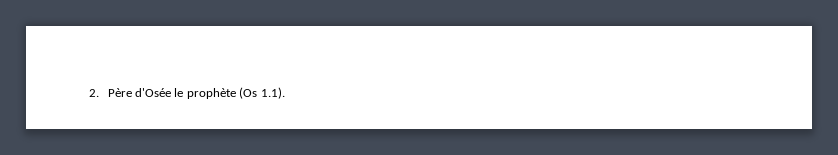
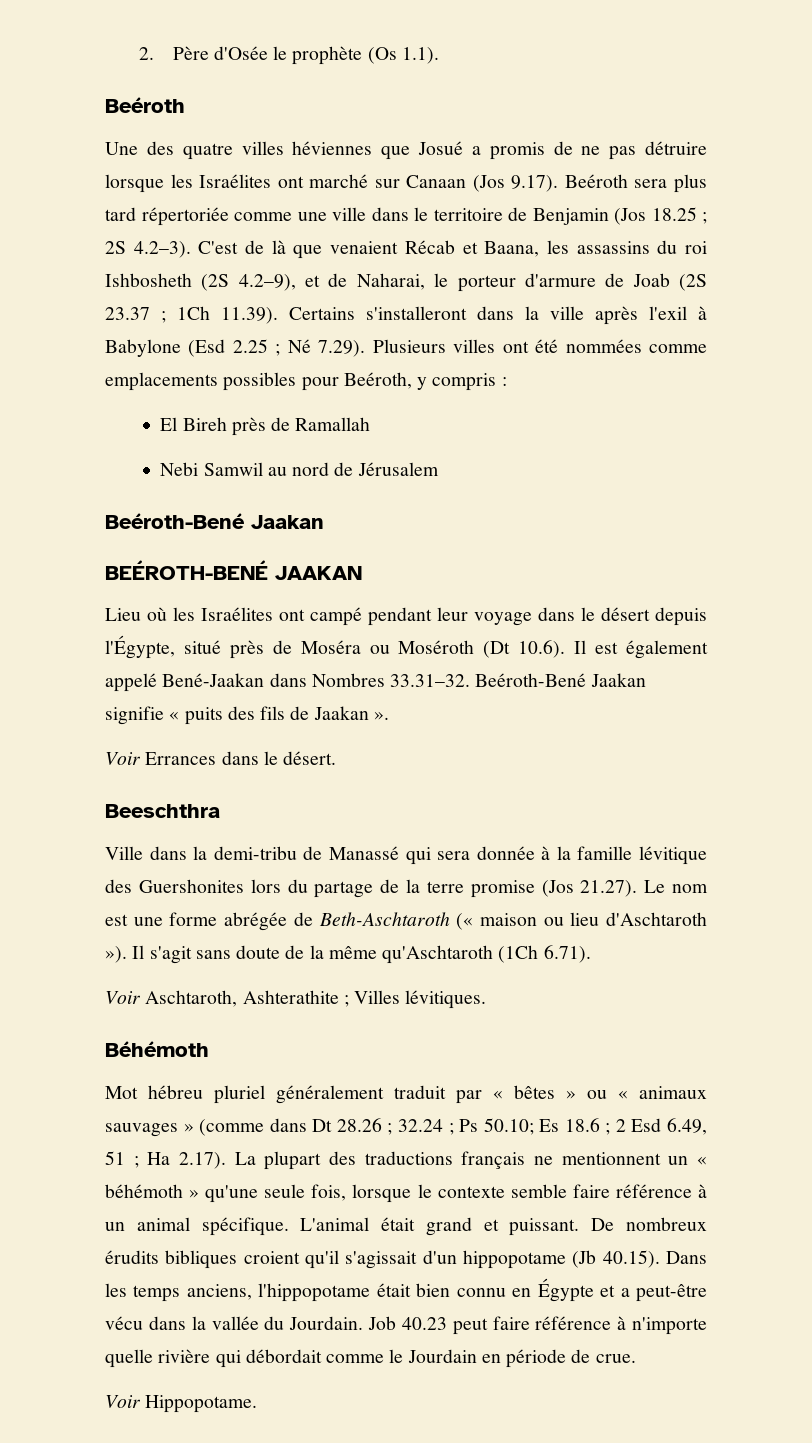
(285, 93) none -> [105,97,185,113] [105,141,707,160] [105,174,707,193] [105,207,707,226] [105,240,707,259] [105,273,708,292] [105,306,707,325] [105,339,707,357] [105,372,507,391] [160,417,371,436] [160,462,439,476] [105,513,324,529] [105,560,362,580] [105,607,707,626] [105,635,709,659] [105,673,646,692] [105,706,389,725] [105,751,337,765] [105,804,220,818] [105,846,707,865] [105,879,708,898] [105,912,707,931] [105,945,591,964] [105,990,487,1009] [105,1041,209,1057] [105,1085,707,1104] [105,1118,707,1137] [105,1151,707,1170] [105,1184,708,1203] [105,1217,707,1236] [105,1250,707,1269] [105,1278,707,1302] [105,1316,707,1335] [105,1349,636,1368] [105,1395,258,1413] // Beéroth // Une des quatre villes héviennes que Josué a promis de ne pas détruire lorsque les Israélites ont marché sur Canaan (Jos 9.17). Beéroth sera plus tard répertoriée comme une ville dans le territoire de Benjamin (Jos 18.25 ; 2S 4.2–3). C'est de là que venaient Récab et Baana, les assassins du roi Ishbosheth (2S 4.2–9), et de Naharai, le porteur d'armure de Joab (2S 23.37 ; 1Ch 11.39). Certains s'installeront dans la ville après l'exil à Babylone (Esd 2.25 ; Né 7.29). Plusieurs villes ont été nommées comme emplacements possibles pour Beéroth, y compris : // El Bireh près de Ramallah // Nebi Samwil au nord de Jérusalem // Beéroth-Bené Jaakan // BEÉROTH-BENÉ JAAKAN // Lieu où les Israélites ont campé pendant leur voyage dans le désert depuis l'Égypte, situé près de Moséra ou Moséroth (Dt 10.6). Il est également appelé Bené-Jaakan dans Nombres 33.31–32. Beéroth-Bené Jaakan signifie « puits des fils de Jaakan ». // Voir Errances dans le désert. // Beeschthra // Ville dans la demi-tribu de Manassé qui sera donnée à la famille lévitique des Guershonites lors du partage de la terre promise (Jos 21.27). Le nom est une forme abrégée de Beth-Aschtaroth (« maison ou lieu d'Aschtaroth »). Il s'agit sans doute de la même qu'Aschtaroth (1Ch 6.71). // Voir Aschtaroth, Ashterathite ; Villes lévitiques. // Béhémoth // Mot hébreu pluriel généralement traduit par « bêtes » ou « animaux sauvages » (comme dans Dt 28.26 ; 32.24 ; Ps 50.10; Es 18.6 ; 2 Esd 6.49, 51 ; Ha 2.17). La plupart des traductions français ne mentionnent un « béhémoth » qu'une seule fois, lorsque le contexte semble faire référence à un animal spécifique. L'animal était grand et puissant. De nombreux érudits bibliques croient qu'il s'agissait d'un hippopotame (Jb 40.15). Dans les temps anciens, l'hippopotame était bien connu en Égypte et a peut-être vécu dans la vallée du Jourdain. Job 40.23 peut faire référence à n'importe quelle rivière qui débordait comme le Jourdain en période de crue. // Voir Hippopotame.

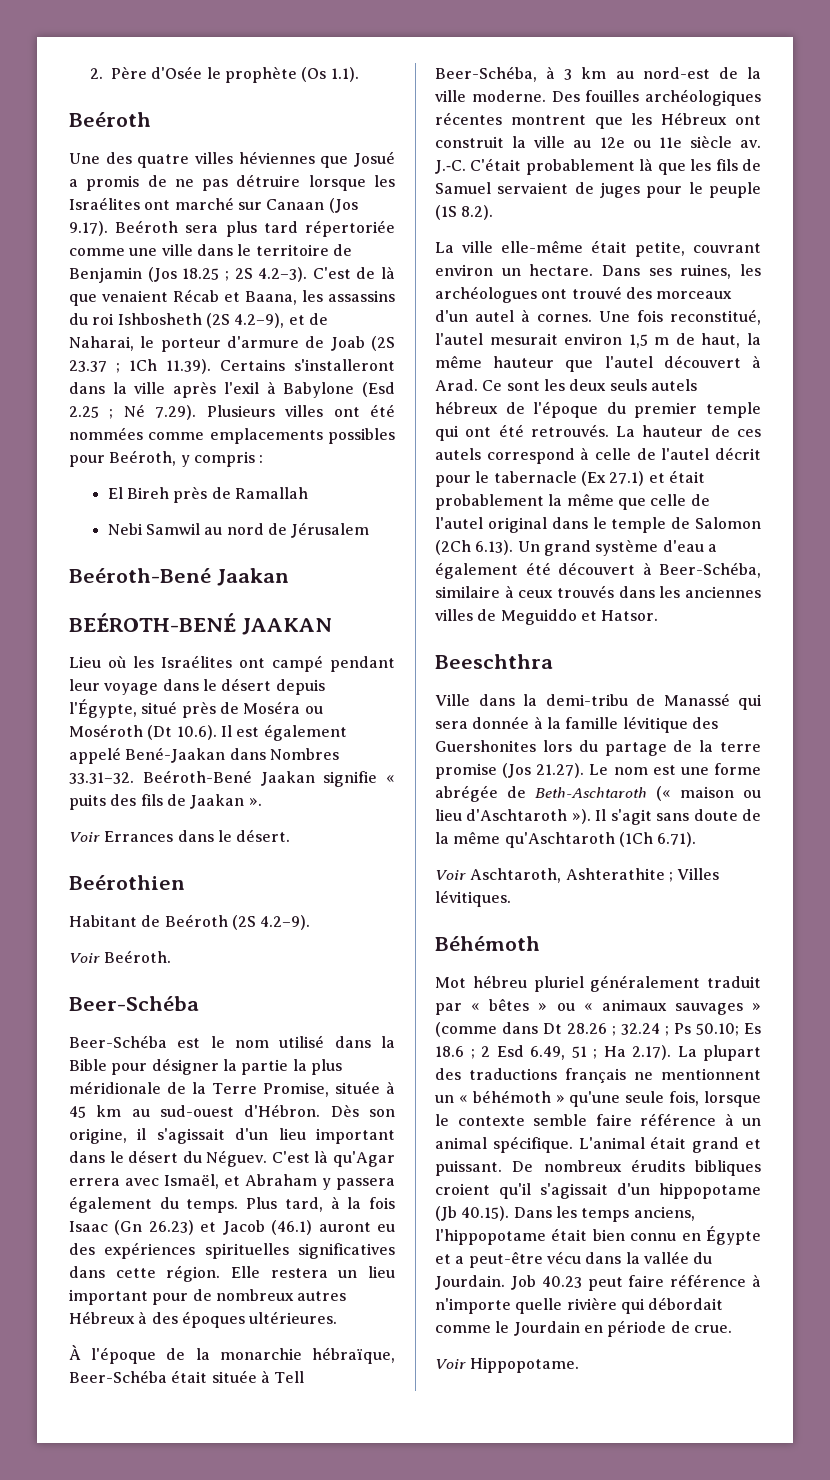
(337, 758) none -> [69,875,185,890] [69,914,311,930] [69,950,172,963] [69,996,199,1011] [69,1035,395,1048] [69,1058,342,1075] [69,1081,395,1097] [69,1104,395,1118] [69,1128,395,1144] [69,1150,395,1167] [69,1174,395,1190] [69,1196,395,1213] [69,1220,395,1235] [69,1242,395,1259] [69,1265,395,1282] [69,1289,347,1305] [69,1311,338,1328] [69,1345,396,1364] [69,1370,305,1383] [435,66,761,82] [435,89,761,106] [435,112,761,129] [435,136,761,148] [435,158,761,175] [435,182,761,198] [435,205,494,220] [435,240,761,257] [435,264,761,279] [435,286,733,303] [435,309,761,325] [435,333,761,348] [435,355,761,372] [435,379,697,391] [435,401,761,418] [435,424,761,441] [435,447,761,464] [435,470,705,487] [435,493,710,510] [435,517,761,533] [435,540,717,556] [435,562,761,579] [435,585,761,598] [435,609,659,625] // Beérothien // Habitant de Beéroth (2S 4.2–9). // Voir Beéroth. // Beer-Schéba // Beer-Schéba est le nom utilisé dans la Bible pour désigner la partie la plus méridionale de la Terre Promise, située à 45 km au sud-ouest d'Hébron. Dès son origine, il s'agissait d'un lieu important dans le désert du Néguev. C'est là qu'Agar errera avec Ismaël, et Abraham y passera également du temps. Plus tard, à la fois Isaac (Gn 26.23) et Jacob (46.1) auront eu des expériences spirituelles significatives dans cette région. Elle restera un lieu important pour de nombreux autres Hébreux à des époques ultérieures. // À l'époque de la monarchie hébraïque, Beer-Schéba était située à Tell Beer-Schéba, à 3 km au nord-est de la ville moderne. Des fouilles archéologiques récentes montrent que les Hébreux ont construit la ville au 12e ou 11e siècle av. J.‑C. C'était probablement là que les fils de Samuel servaient de juges pour le peuple (1S 8.2). // La ville elle-même était petite, couvrant environ un hectare. Dans ses ruines, les archéologues ont trouvé des morceaux d'un autel à cornes. Une fois reconstitué, l'autel mesurait environ 1,5 m de haut, la même hauteur que l'autel découvert à Arad. Ce sont les deux seuls autels hébreux de l'époque du premier temple qui ont été retrouvés. La hauteur de ces autels correspond à celle de l'autel décrit pour le tabernacle (Ex 27.1) et était probablement la même que celle de l'autel original dans le temple de Salomon (2Ch 6.13). Un grand système d'eau a également été découvert à Beer-Schéba, similaire à ceux trouvés dans les anciennes villes de Meguiddo et Hatsor.

